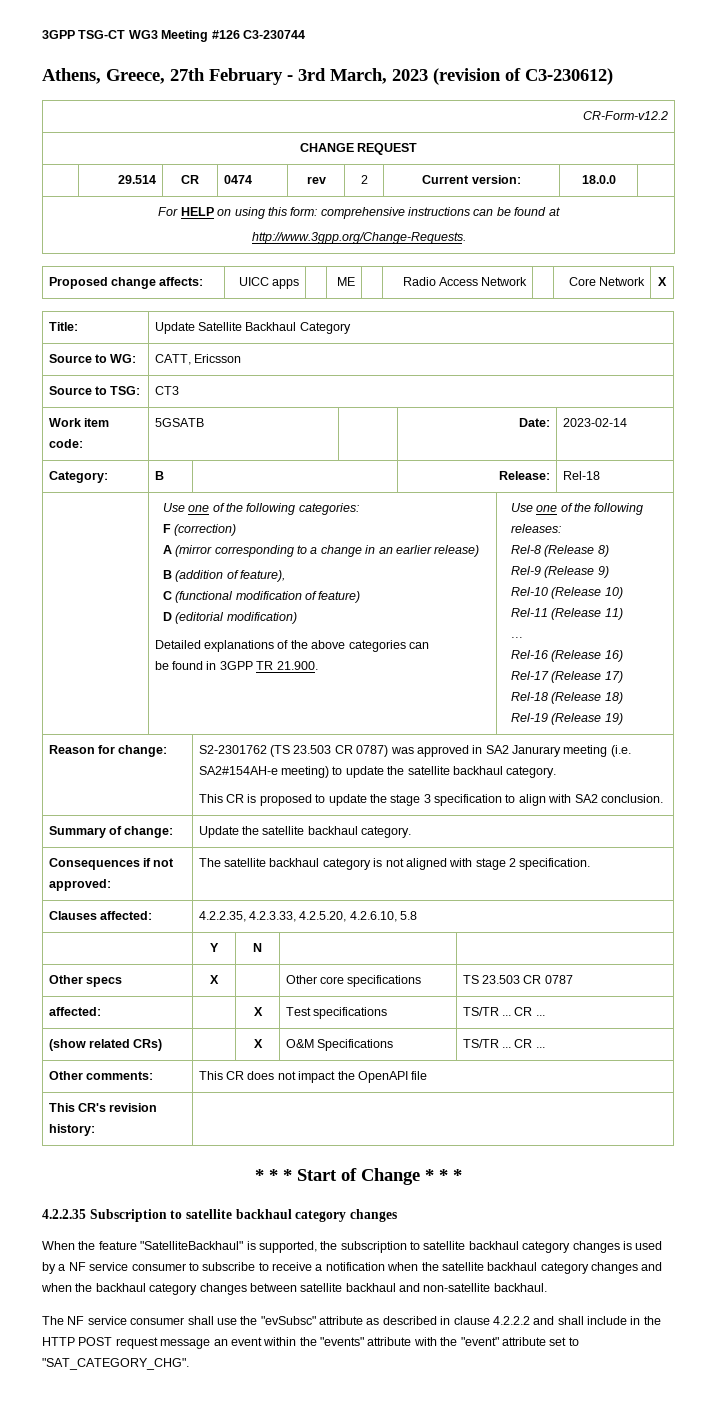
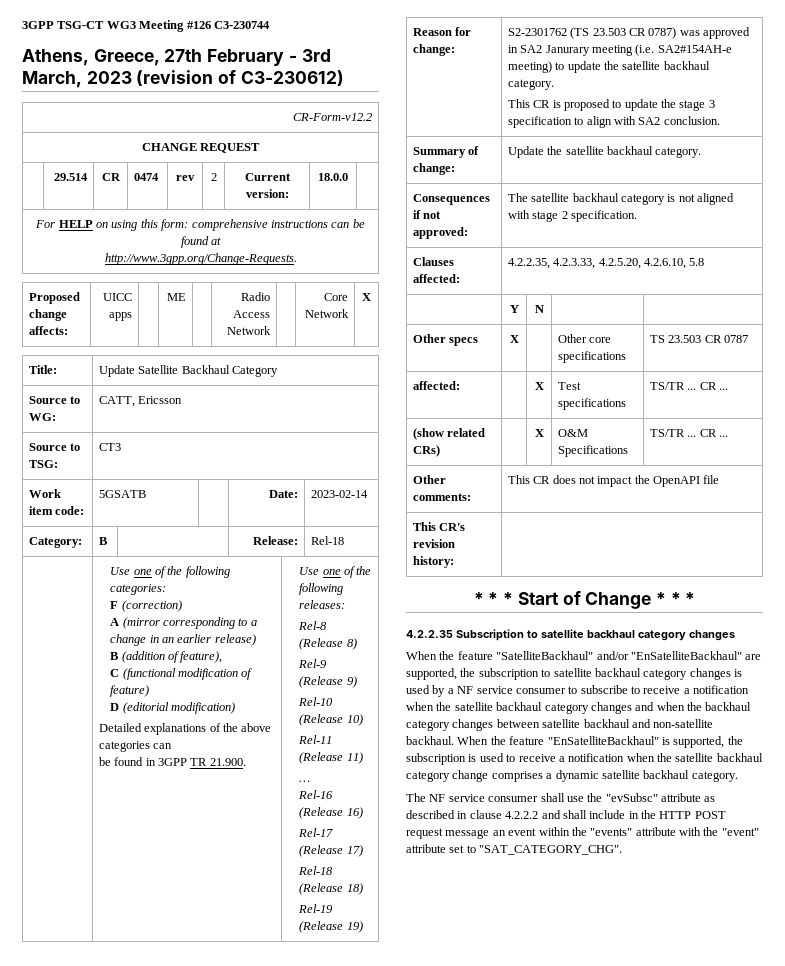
[246,1241,256,1250] is -> [596,651,762,660] and/or "EnSatelliteBackhaul" are
(547, 1287) none -> [457,736,743,748] [406,753,763,765] [406,770,738,782] When the feature "EnSatelliteBackhaul" is supported, the subscription is used to receive a notification when the satellite backhaul category change comprises a dynamic satellite backhaul category.

